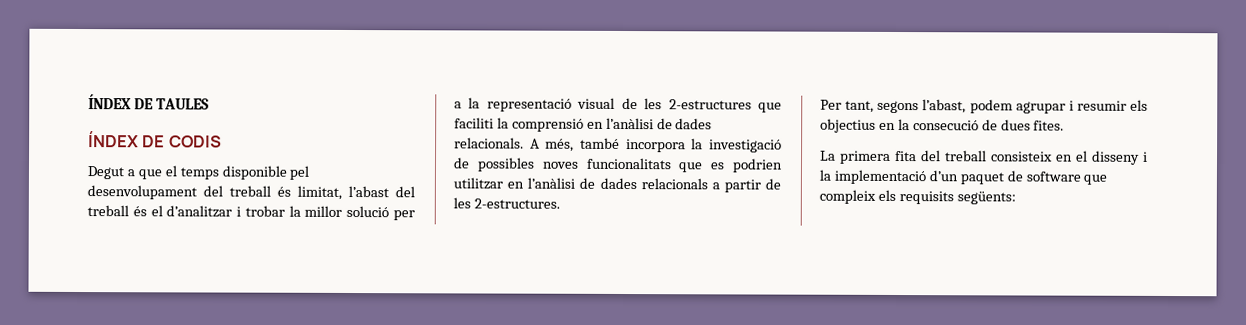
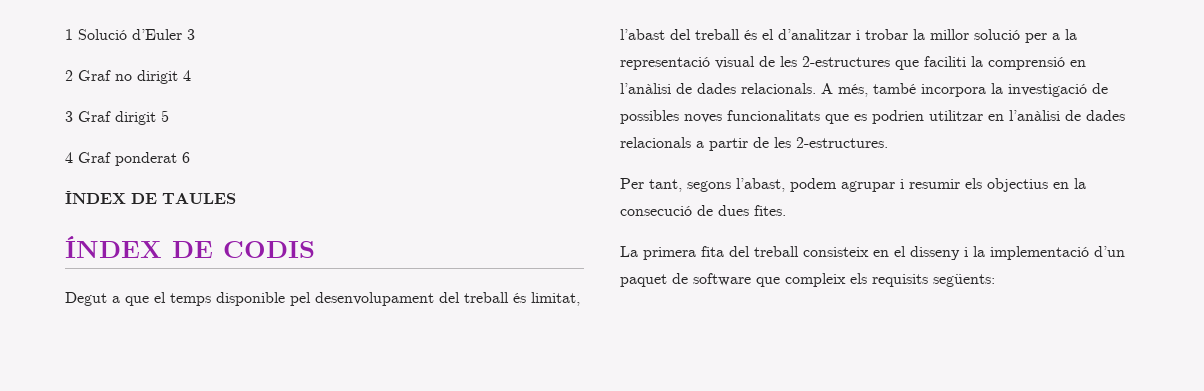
(88, 102) none -> [65,29,195,40] [65,70,191,84] [65,110,169,125] [65,152,190,166] 1 Solució d’Euler 3 // 2 Graf no dirigit 4 // 3 Graf dirigit 5 // 4 Graf ponderat 6 //

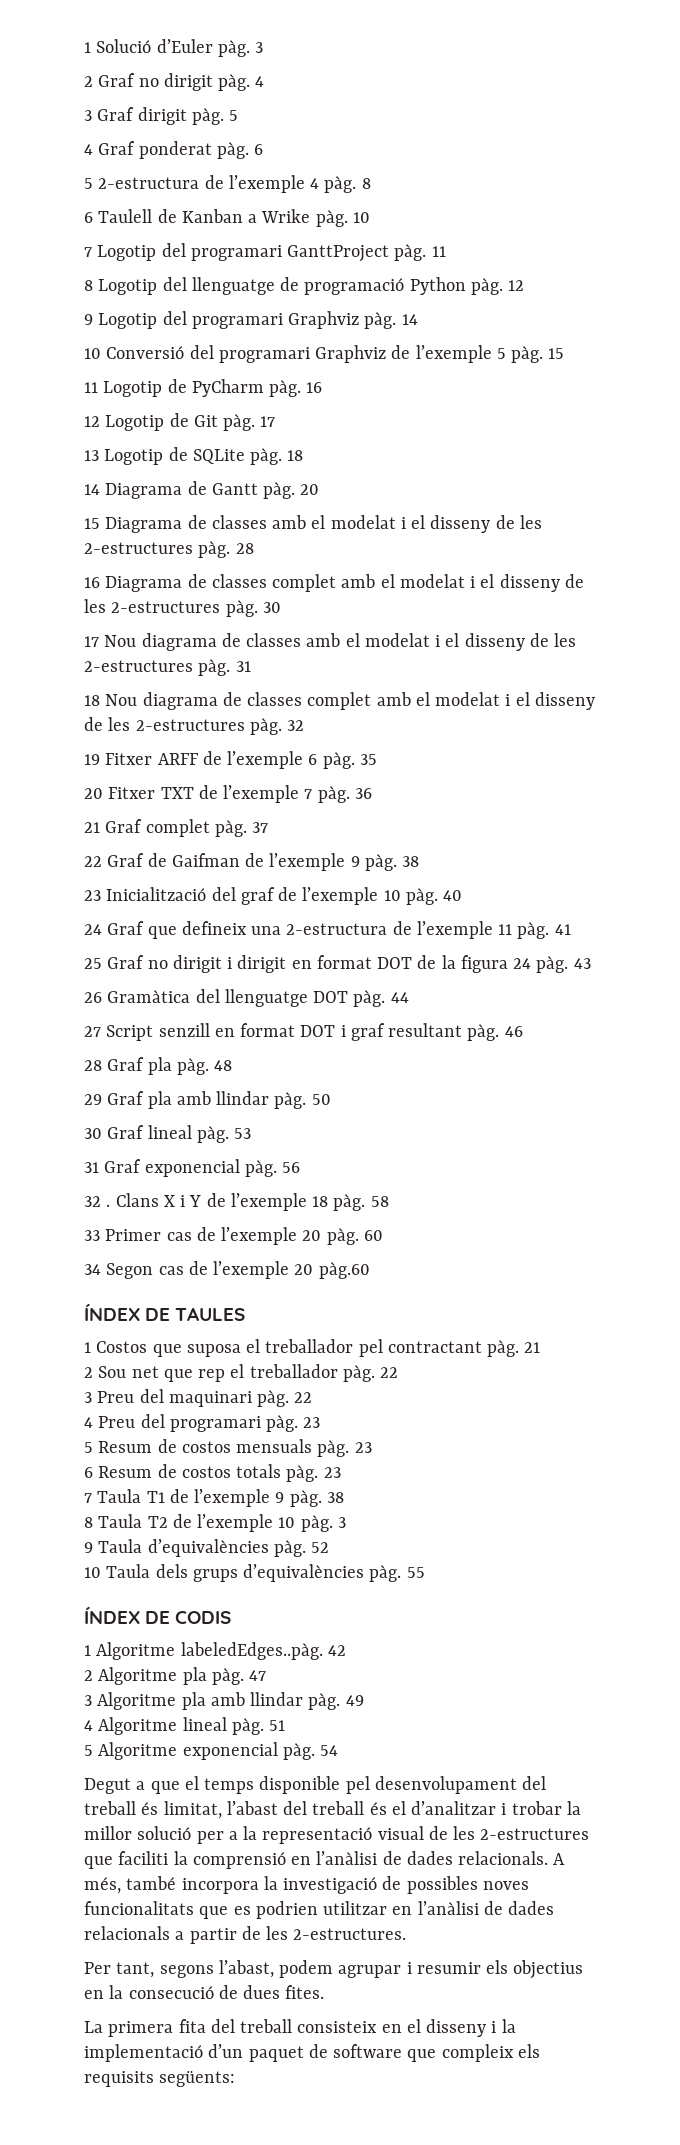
(182, 34) none -> [217,40,250,57] pàg.
(178, 77) none -> [218,74,251,91] pàg.
(156, 118) none -> [191,108,224,125] pàg.
(177, 159) none -> [216,142,249,159] pàg.
[65,191,236,204] [65,236,315,258] ÍNDEX DE TAULES // ÍNDEX DE CODIS -> [84,175,371,193] [84,209,370,227] [84,243,446,262] [84,277,525,295] [84,311,418,329] [84,345,565,363] [84,379,323,397] [84,413,276,431] [84,447,304,465] [84,481,320,499] [84,515,542,533] [84,541,254,558] [84,574,584,592] [84,599,281,617] [84,633,577,651] [84,659,251,676] [84,692,595,710] [84,717,305,735] [84,751,377,769] [84,785,372,803] [84,819,269,837] [84,853,420,871] [84,887,463,905] [84,921,571,939] [84,955,591,973] [84,989,409,1007] [84,1023,523,1041] [84,1057,233,1075] [84,1091,331,1109] [84,1125,252,1143] [84,1159,301,1177] [84,1193,389,1211] [84,1227,383,1245] [84,1261,370,1279] [84,1303,246,1321] [84,1339,541,1357] [84,1364,399,1382] [84,1389,313,1407] [84,1414,321,1432] [84,1439,372,1457] [84,1464,341,1482] [84,1489,344,1507] [84,1514,346,1532] [84,1539,330,1557] [84,1564,425,1582] [84,1606,232,1624] [84,1642,346,1660] [84,1667,267,1685] [84,1692,364,1710] [84,1717,286,1735] [84,1742,339,1760] 5 2-estructura de l’exemple 4 pàg. 8 // 6 Taulell de Kanban a Wrike pàg. 10 // 7 Logotip del programari GanttProject pàg. 11 // 8 Logotip del llenguatge de programació Python pàg. 12 // 9 Logotip del programari Graphviz pàg. 14 // 10 Conversió del programari Graphviz de l’exemple 5 pàg. 15 // 11 Logotip de PyCharm pàg. 16 // 12 Logotip de Git pàg. 17 // 13 Logotip de SQLite pàg. 18 // 14 Diagrama de Gantt pàg. 20 // 15 Diagrama de classes amb el modelat i el disseny de les 2-estructures pàg. 28 // 16 Diagrama de classes complet amb el modelat i el disseny de les 2-estructures pàg. 30 // 17 Nou diagrama de classes amb el modelat i el disseny de les 2-estructures pàg. 31 // 18 Nou diagrama de classes complet amb el modelat i el disseny de les 2-estructures pàg. 32 // 19 Fitxer ARFF de l’exemple 6 pàg. 35 // 20 Fitxer TXT de l’exemple 7 pàg. 36 // 21 Graf complet pàg. 37 // 22 Graf de Gaifman de l’exemple 9 pàg. 38 // 23 Inicialització del graf de l’exemple 10 pàg. 40 // 24 Graf que defineix una 2-estructura de l’exemple 11 pàg. 41 // 25 Graf no dirigit i dirigit en format DOT de la figura 24 pàg. 43 // 26 Gramàtica del llenguatge DOT pàg. 44 // 27 Script senzill en format DOT i graf resultant pàg. 46 // 28 Graf pla pàg. 48 // 29 Graf pla amb llindar pàg. 50 // 30 Graf lineal pàg. 53 // 31 Graf exponencial pàg. 56 // 32 . Clans X i Y de l’exemple 18 pàg. 58 // 33 Primer cas de l’exemple 20 pàg. 60 // 34 Segon cas de l’exemple 20 pàg.60 // ÍNDEX DE TAULES // 1 Costos que suposa el treballador pel contractant pàg. 21 // 2 Sou net que rep el treballador pàg. 22 // 3 Preu del maquinari pàg. 22 // 4 Preu del programari pàg. 23 // 5 Resum de costos mensuals pàg. 23 // 6 Resum de costos totals pàg. 23 // 7 Taula T1 de l’exemple 9 pàg. 38 // 8 Taula T2 de l’exemple 10 pàg. 3 // 9 Taula d’equivalències pàg. 52 // 10 Taula dels grups d’equivalències pàg. 55 // ÍNDEX DE CODIS // 1 Algoritme labeledEdges..pàg. 42 // 2 Algoritme pla pàg. 47 // 3 Algoritme pla amb llindar pàg. 49 // 4 Algoritme lineal pàg. 51 // 5 Algoritme exponencial pàg. 54

